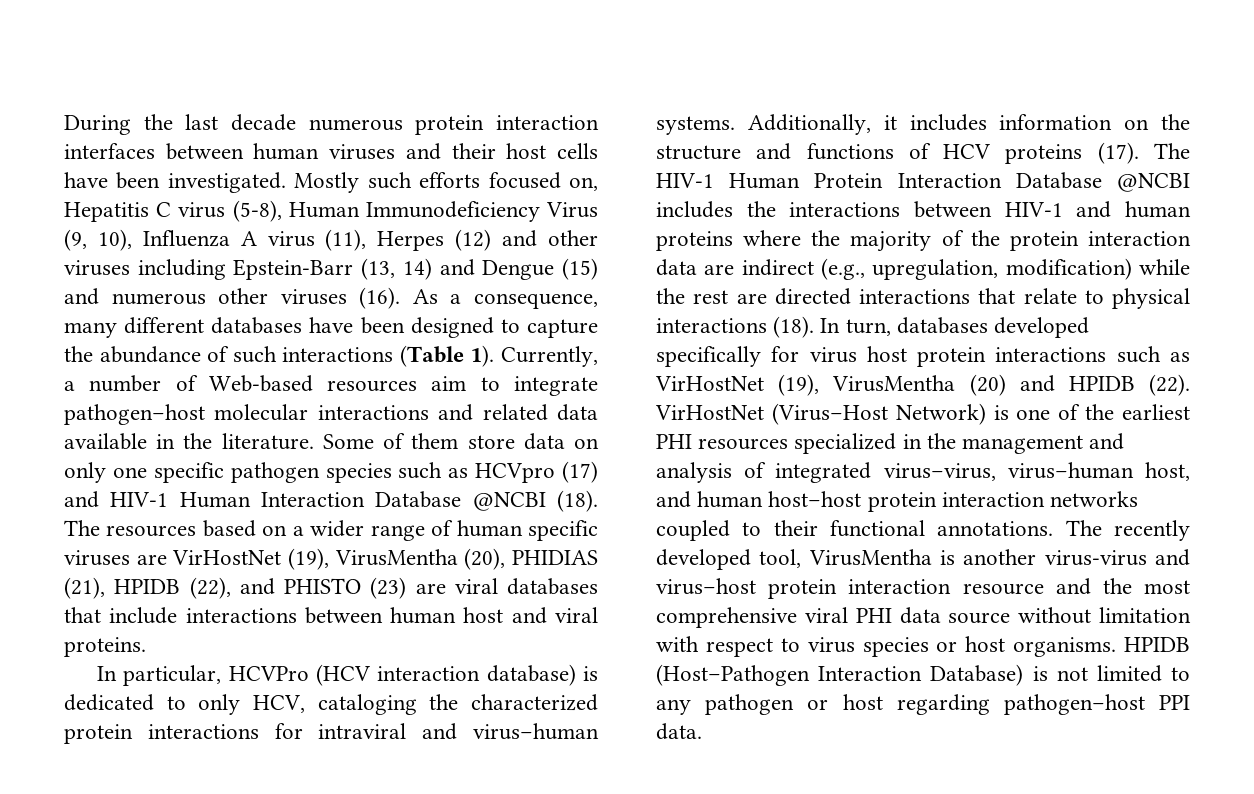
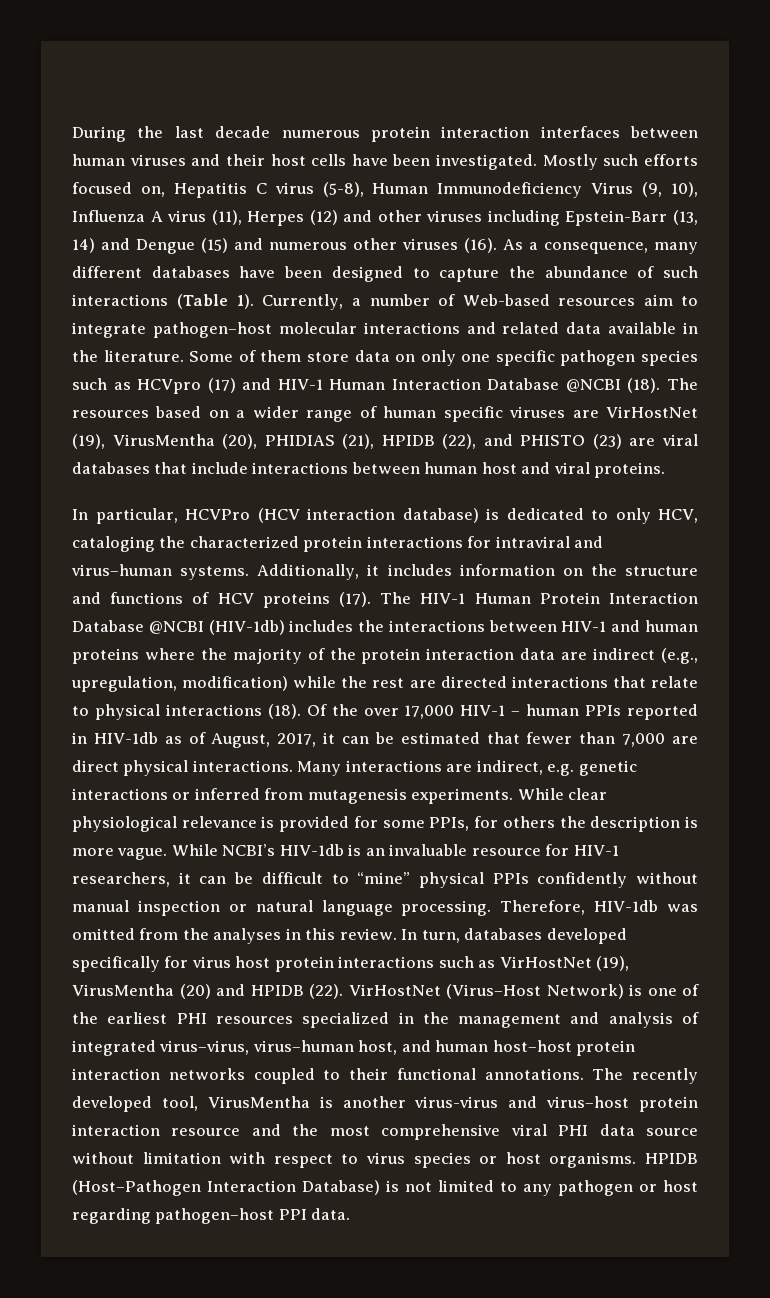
(1190, 182) none -> [208,620,285,635] (HIV-1db)
(815, 327) none -> [306,704,698,720] [72,732,698,748] [72,760,637,776] [72,788,608,804] [72,816,699,832] [72,844,619,860] [72,872,698,888] [72,900,698,916] [72,928,397,944] Of the over 17,000 HIV-1 – human PPIs reported in HIV-1db as of August, 2017, it can be estimated that fewer than 7,000 are direct physical interactions. Many interactions are indirect, e.g. genetic interactions or inferred from mutagenesis experiments. While clear physiological relevance is provided for some PPIs, for others the description is more vague. While NCBI’s HIV-1db is an invaluable resource for HIV-1 researchers, it can be difficult to “mine” physical PPIs confidently without manual inspection or natural language processing. Therefore, HIV-1db was omitted from the analyses in this review.

